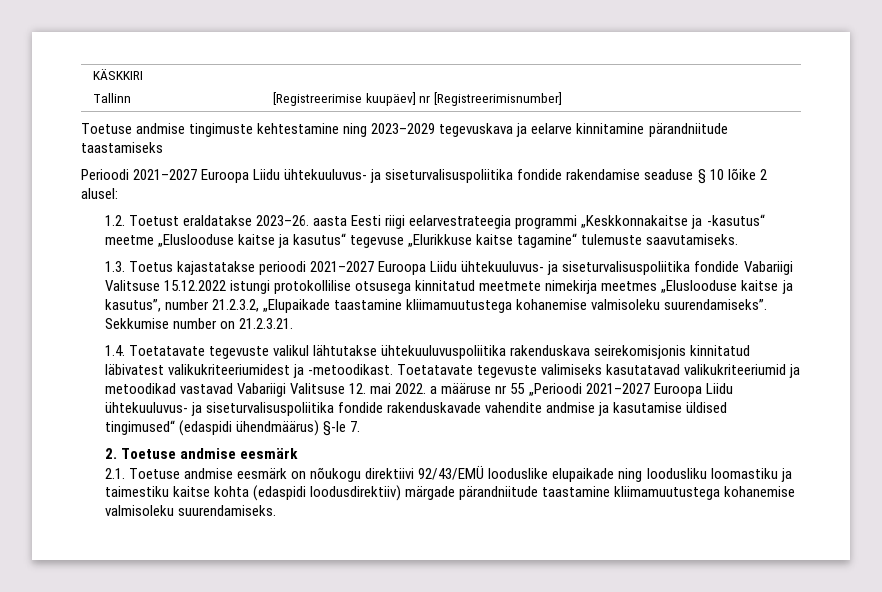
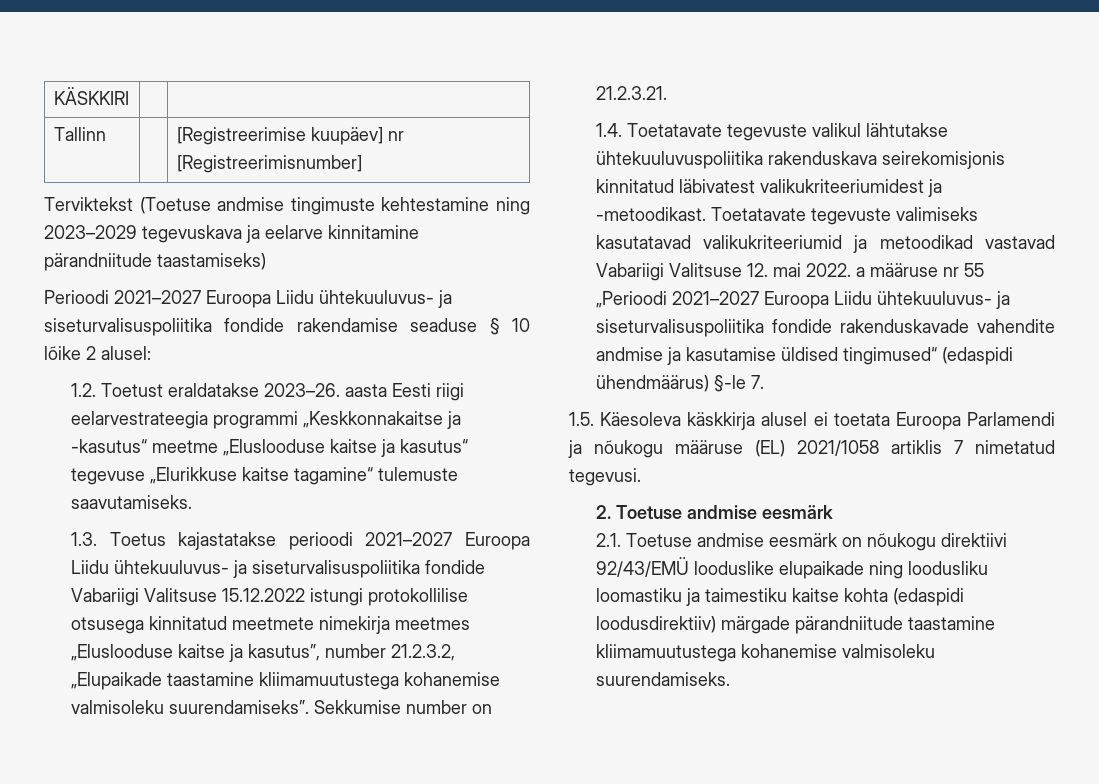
[81,123,132,134] Toetuse -> [44,197,211,214] Terviktekst (Toetuse
[81,142,163,153] taastamiseks -> [157,253,266,270] taastamiseks)
(361, 426) none -> [569,412,1055,430] [568,440,1055,458] [569,468,641,486] // 1.5. Käesoleva käskkirja alusel ei toetata Euroopa Parlamendi ja nõukogu määruse (EL) 2021/1058 artiklis 7 nimetatud tegevusi.

